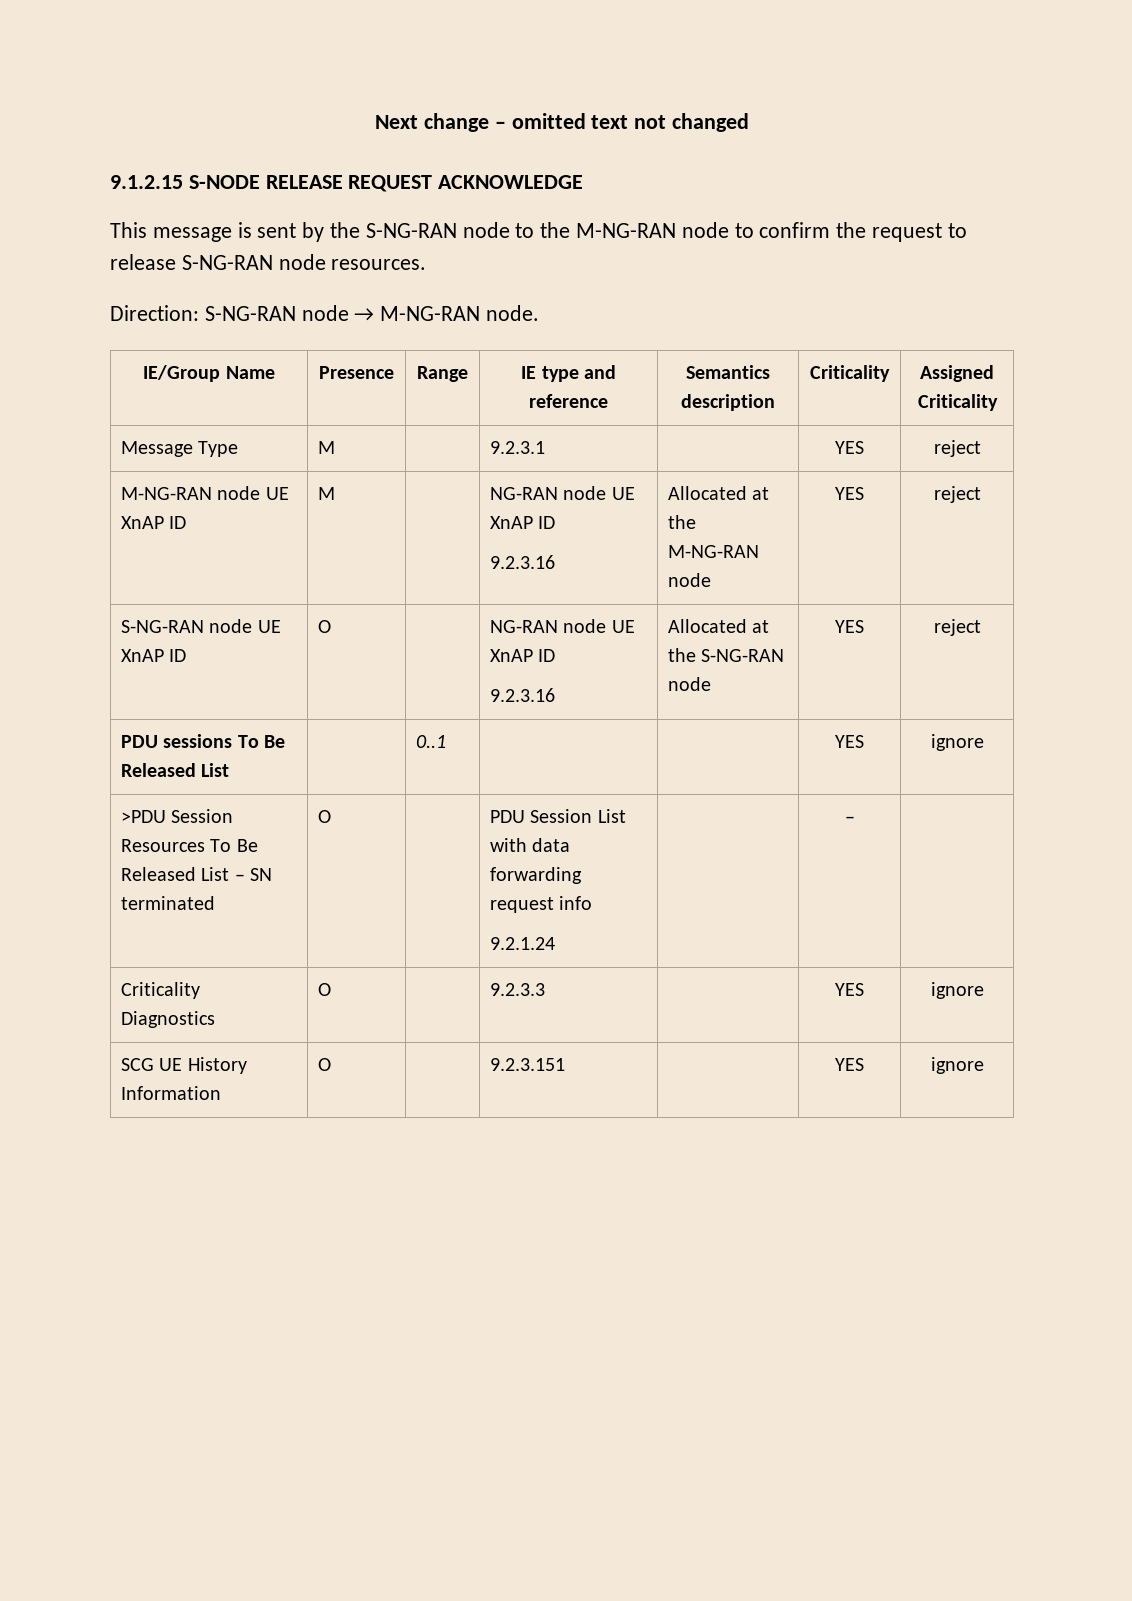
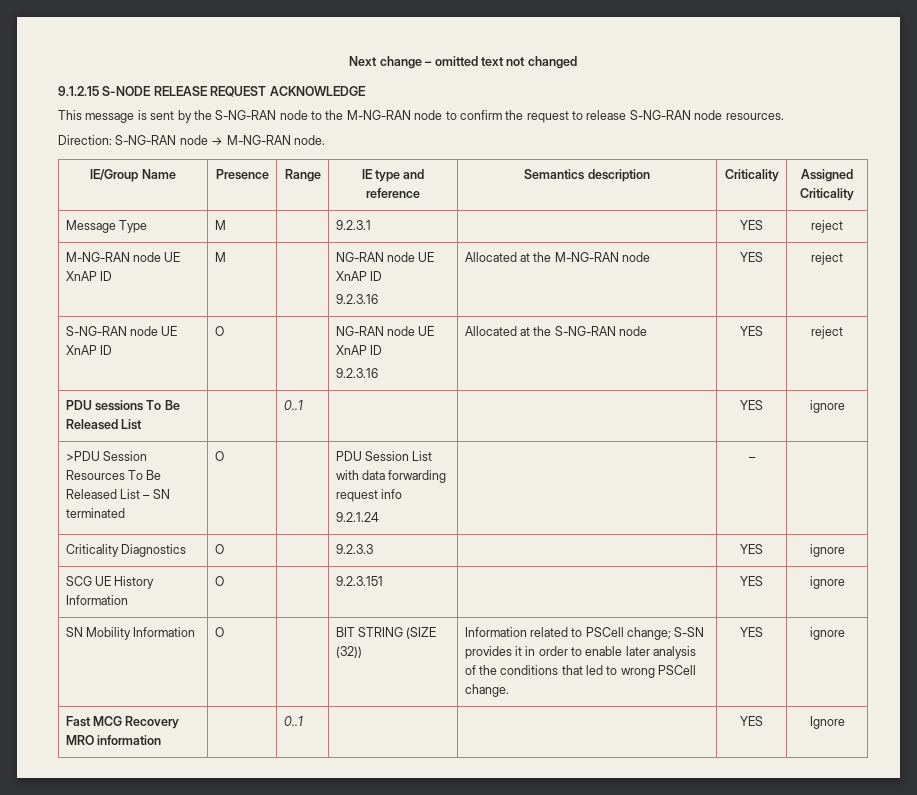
(984, 1065) none -> [65,627,196,640] [214,627,224,637] [335,627,437,639] [335,646,362,658] [464,627,705,640] [464,646,697,659] [464,665,697,678] [464,684,509,697] [740,627,763,637] [809,627,845,640] [65,716,180,729] [65,735,161,745] [283,716,303,726] [740,716,763,726] [809,716,845,729] // SN Mobility Information | O | | BIT STRING (SIZE (32)) | Information related to PSCell change; S-SN provides it in order to enable later analysis of the conditions that led to wrong PSCell change. | YES | ignore // Fast MCG Recovery MRO information | | 0..1 | | | YES | Ignore

